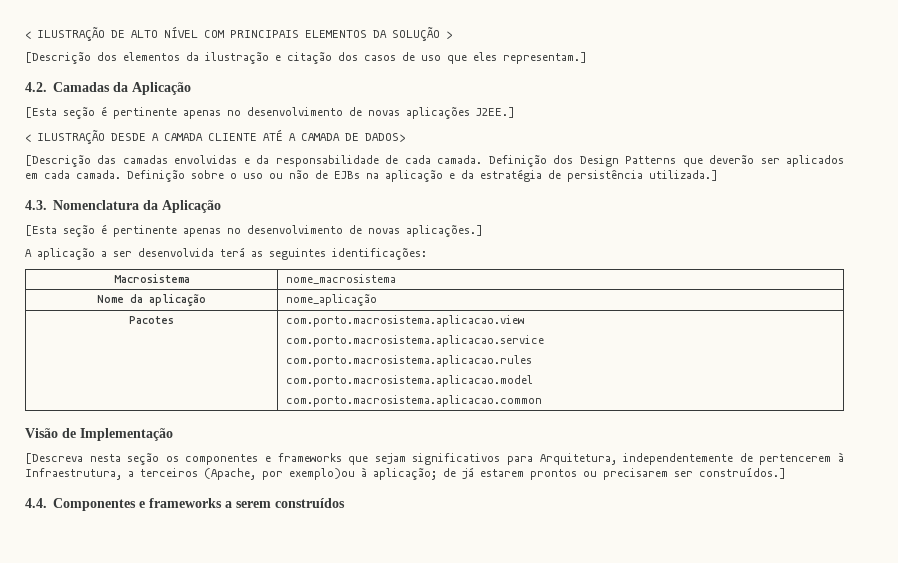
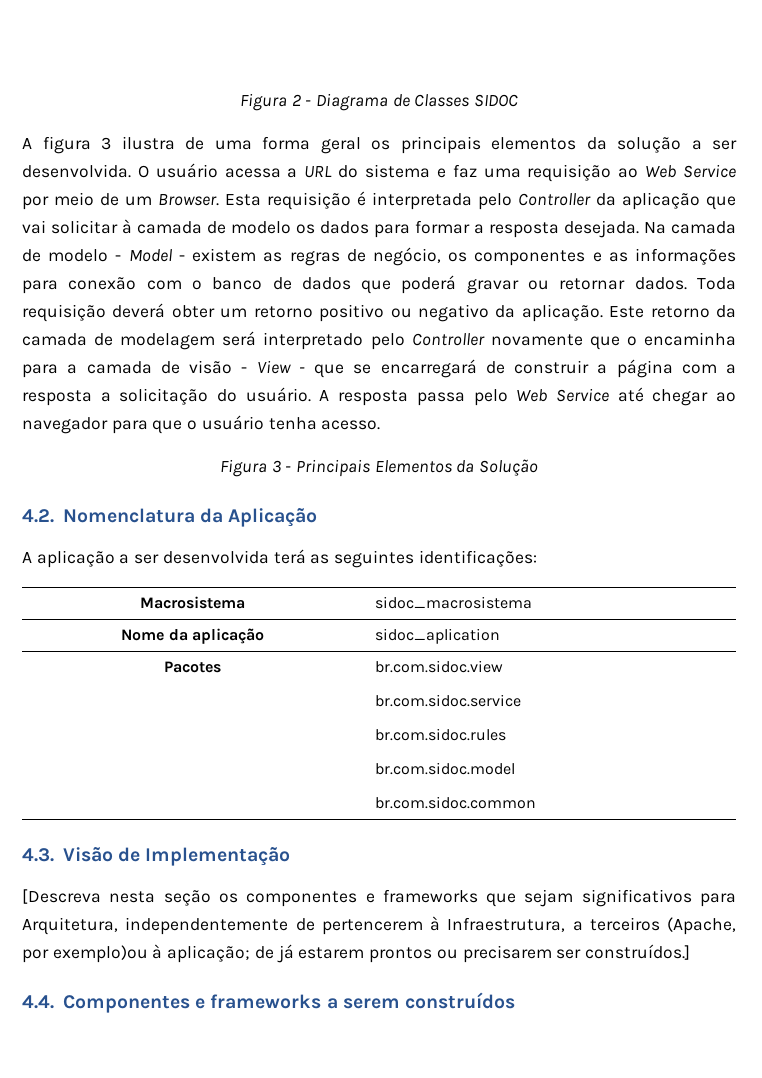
[25,26,452,41] [25,52,587,64] [25,82,191,95] [25,106,515,119] [25,129,405,144] [25,155,845,167] [25,169,718,182] [25,200,221,213] [25,224,483,237] < ILUSTRAÇÃO DE ALTO NÍVEL COM PRINCIPAIS ELEMENTOS DA SOLUÇÃO > // [Descrição dos elementos da ilustração e citação dos casos de uso que eles representam.] // 4.2. Camadas da Aplicação // [Esta seção é pertinente apenas no desenvolvimento de novas aplicações J2EE.] // < ILUSTRAÇÃO DESDE A CAMADA CLIENTE ATÉ A CAMADA DE DADOS> // [Descrição das camadas envolvidas e da responsabilidade de cada camada. Definição dos Design Patterns que deverão ser aplicados em cada camada. Definição sobre o uso ou não de EJBs na aplicação e da estratégia de persistência utilizada.] // 4.3. Nomenclatura da Aplicação // [Esta seção é pertinente apenas no desenvolvimento de novas aplicações.] -> [239,93,519,111] [22,136,737,154] [22,163,736,182] [22,191,736,210] [22,219,736,238] [22,247,736,266] [22,275,736,294] [22,303,736,322] [22,331,737,350] [22,359,736,378] [22,387,737,406] [22,415,381,434] [219,459,539,477] [22,508,318,527] Figura 2 - Diagrama de Classes SIDOC // A figura 3 ilustra de uma forma geral os principais elementos da solução a ser desenvolvida. O usuário acessa a URL do sistema e faz uma requisição ao Web Service por meio de um Browser. Esta requisição é interpretada pelo Controller da aplicação que vai solicitar à camada de modelo os dados para formar a resposta desejada. Na camada de modelo - Model - existem as regras de negócio, os componentes e as informações para conexão com o banco de dados que poderá gravar ou retornar dados. Toda requisição deverá obter um retorno positivo ou negativo da aplicação. Este retorno da camada de modelagem será interpretado pelo Controller novamente que o encaminha para a camada de visão - View - que se encarregará de construir a página com a resposta a solicitação do usuário. A resposta passa pelo Web Service até chegar ao navegador para que o usuário tenha acesso. // Figura 3 - Principais Elementos da Solução // 4.2. Nomenclatura da Aplicação
[285,274,396,284] nome_macrosistema -> [374,596,532,609] sidoc_macrosistema
[285,294,377,306] nome_aplicação -> [374,628,500,644] sidoc_aplication
[285,315,524,327] [285,335,544,347] [285,355,532,367] [285,375,533,387] [285,395,542,407] com.porto.macrosistema.aplicacao.view // com.porto.macrosistema.aplicacao.service // com.porto.macrosistema.aplicacao.rules // com.porto.macrosistema.aplicacao.model // com.porto.macrosistema.aplicacao.common // -> [374,660,503,673] [374,694,521,707] [374,728,506,741] [374,762,515,775] [374,796,536,809] [22,848,54,862] br.com.sidoc.view // br.com.sidoc.service // br.com.sidoc.rules // br.com.sidoc.model // br.com.sidoc.common // 4.3.

